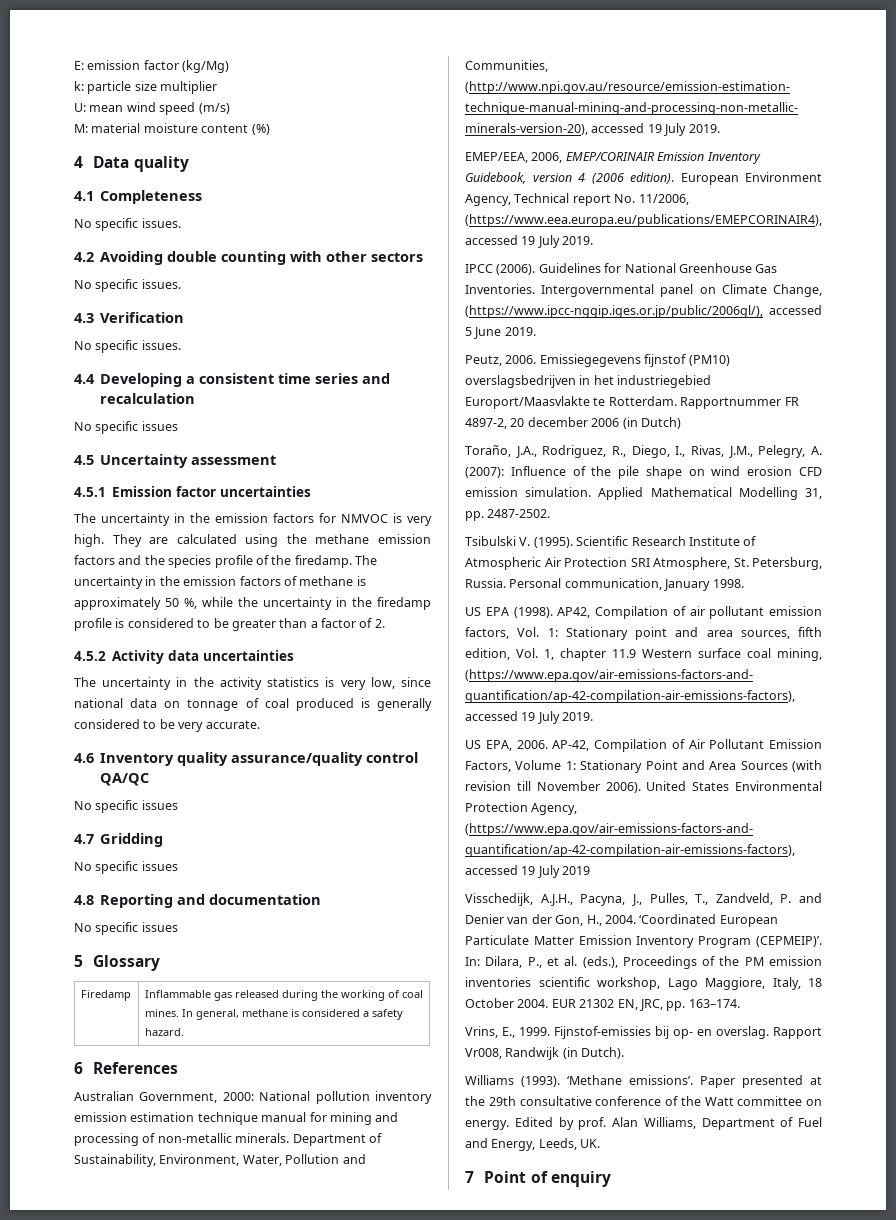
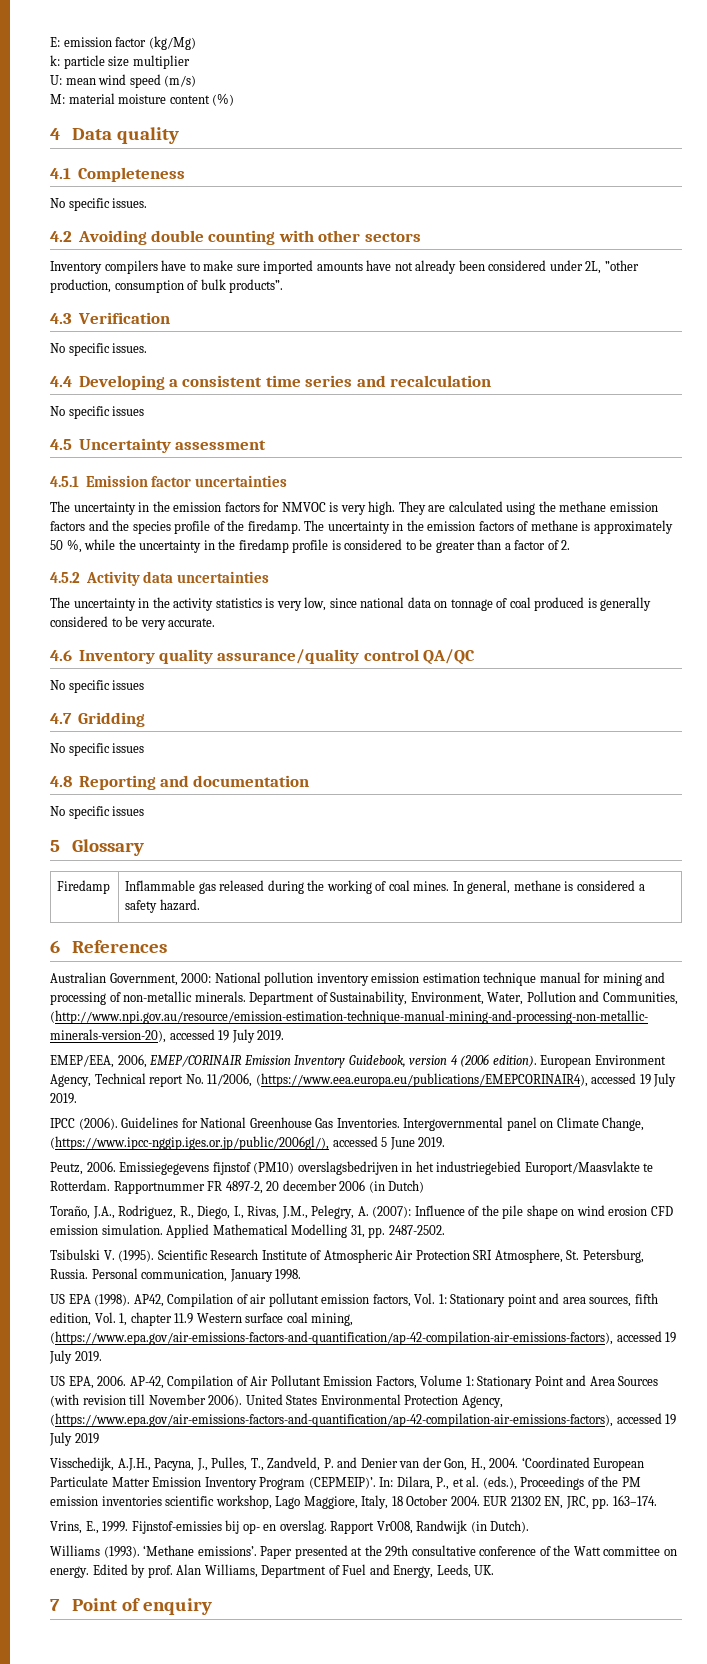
[74,279,181,292] No specific issues. -> [50,260,639,274] [50,279,284,293] Inventory compilers have to make sure imported amounts have not already been considered under 2L, ”other production, consumption of bulk products”.

